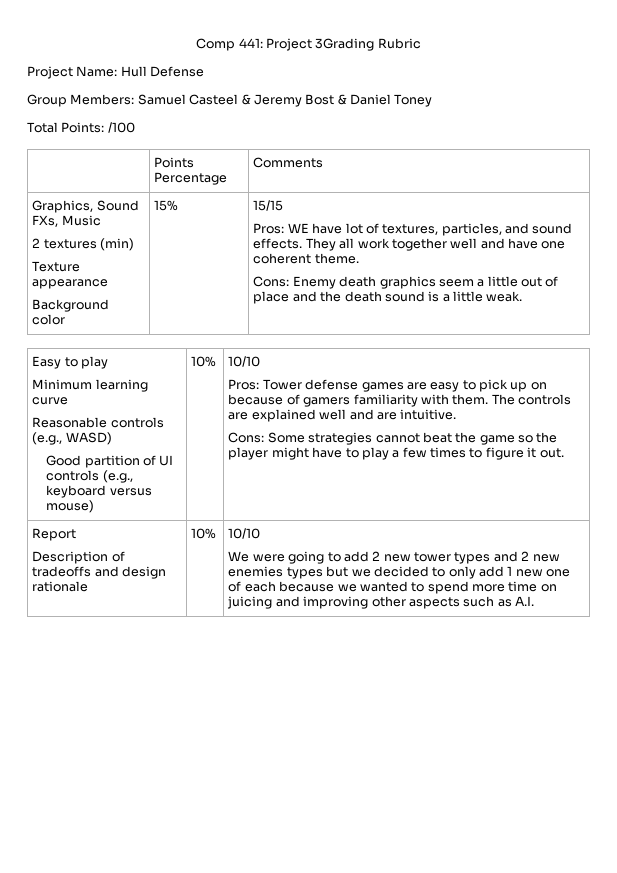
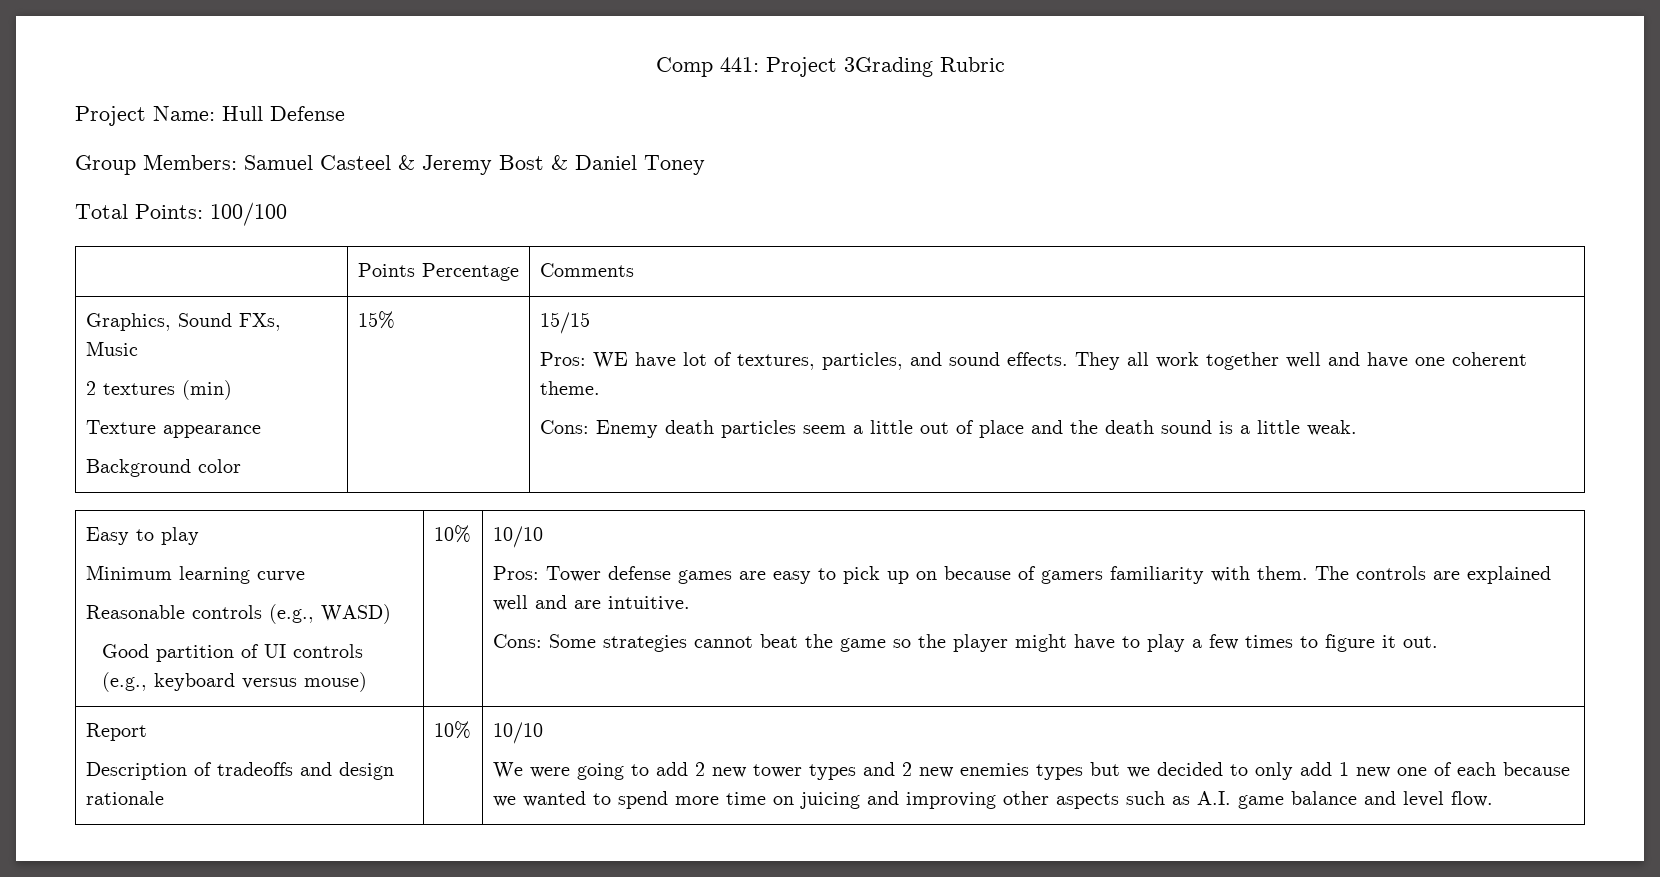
[107,122,135,133] /100 -> [210,202,287,226] 100/100
[379,276,436,289] graphics -> [720,420,796,438] particles
(535, 601) none -> [1237,791,1493,809] game balance and level flow.

